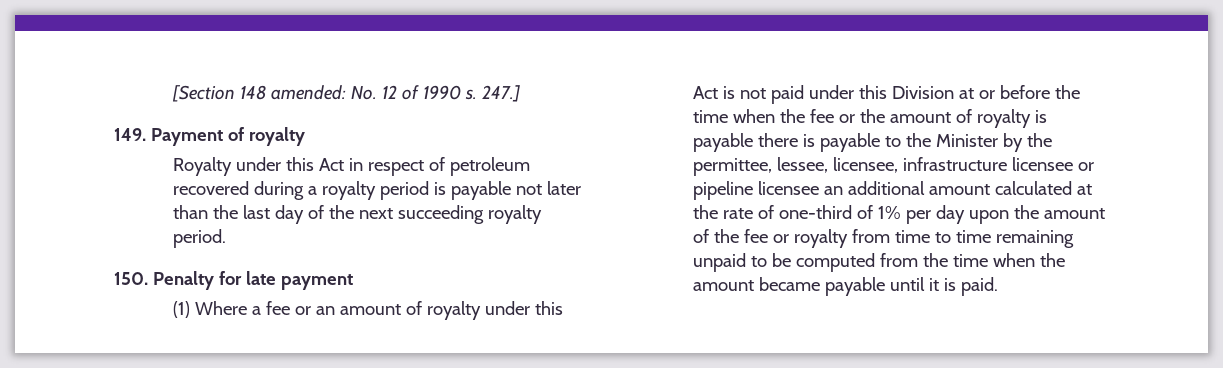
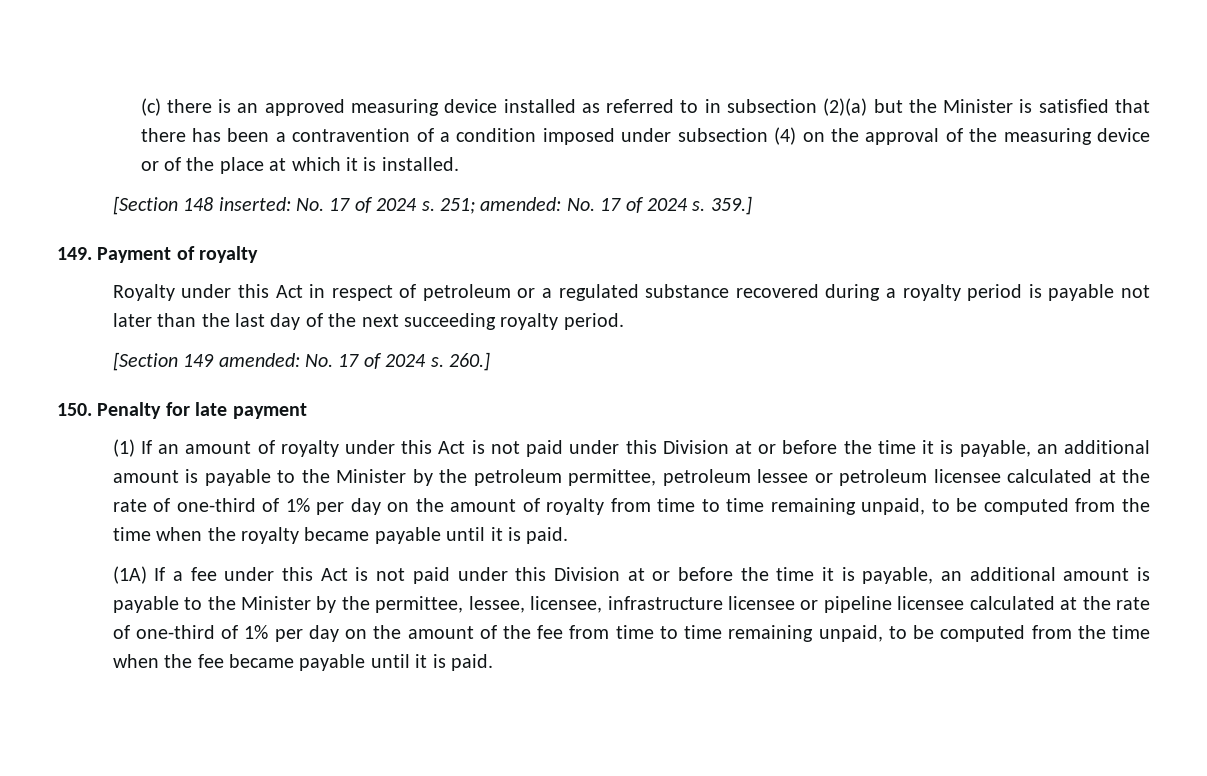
[172,85,521,102] [Section 148 amended: No. 12 of 1990 s. 247.] -> [140,98,1150,116] [140,127,1151,145] [140,157,459,174] [112,196,752,215] (c) there is an approved measuring device installed as referred to in subsection (2)(a) but the Minister is satisfied that there has been a contravention of a condition imposed under subsection (4) on the approval of the measuring device or of the place at which it is installed. // [Section 148 inserted: No. 17 of 2024 s. 251; amended: No. 17 of 2024 s. 359.]
(531, 166) none -> [517,284,730,301] or a regulated substance
(227, 238) none -> [112,352,490,371] // [Section 149 amended: No. 17 of 2024 s. 260.]
[195,301,312,315] Where a fee or -> [140,440,152,454] If
[733,109,1048,128] [693,133,799,152] when the fee or the amount of royalty is payable there -> [922,440,1150,457] [112,469,1151,486] [112,498,1151,515] [112,527,569,544] [112,566,1130,584] it is payable, an additional amount is payable to the Minister by the petroleum permittee, petroleum lessee or petroleum licensee calculated at the rate of one-third of 1% per day on the amount of royalty from time to time remaining unpaid, to be computed from the time when the royalty became payable until it is paid. // (1A) If a fee under this Act is not paid under this Division at or before the time it is payable, an additional amount
[824,181,991,195] an additional amount -> (965, 603) none
[969,210,1010,224] upon -> [345,629,368,639] on
[773,229,1075,248] [693,253,1066,272] [693,280,755,291] or royalty from time to time remaining unpaid to be computed from the time when the amount -> [569,625,1150,642] [112,654,224,668] from time to time remaining unpaid, to be computed from the time when the fee

